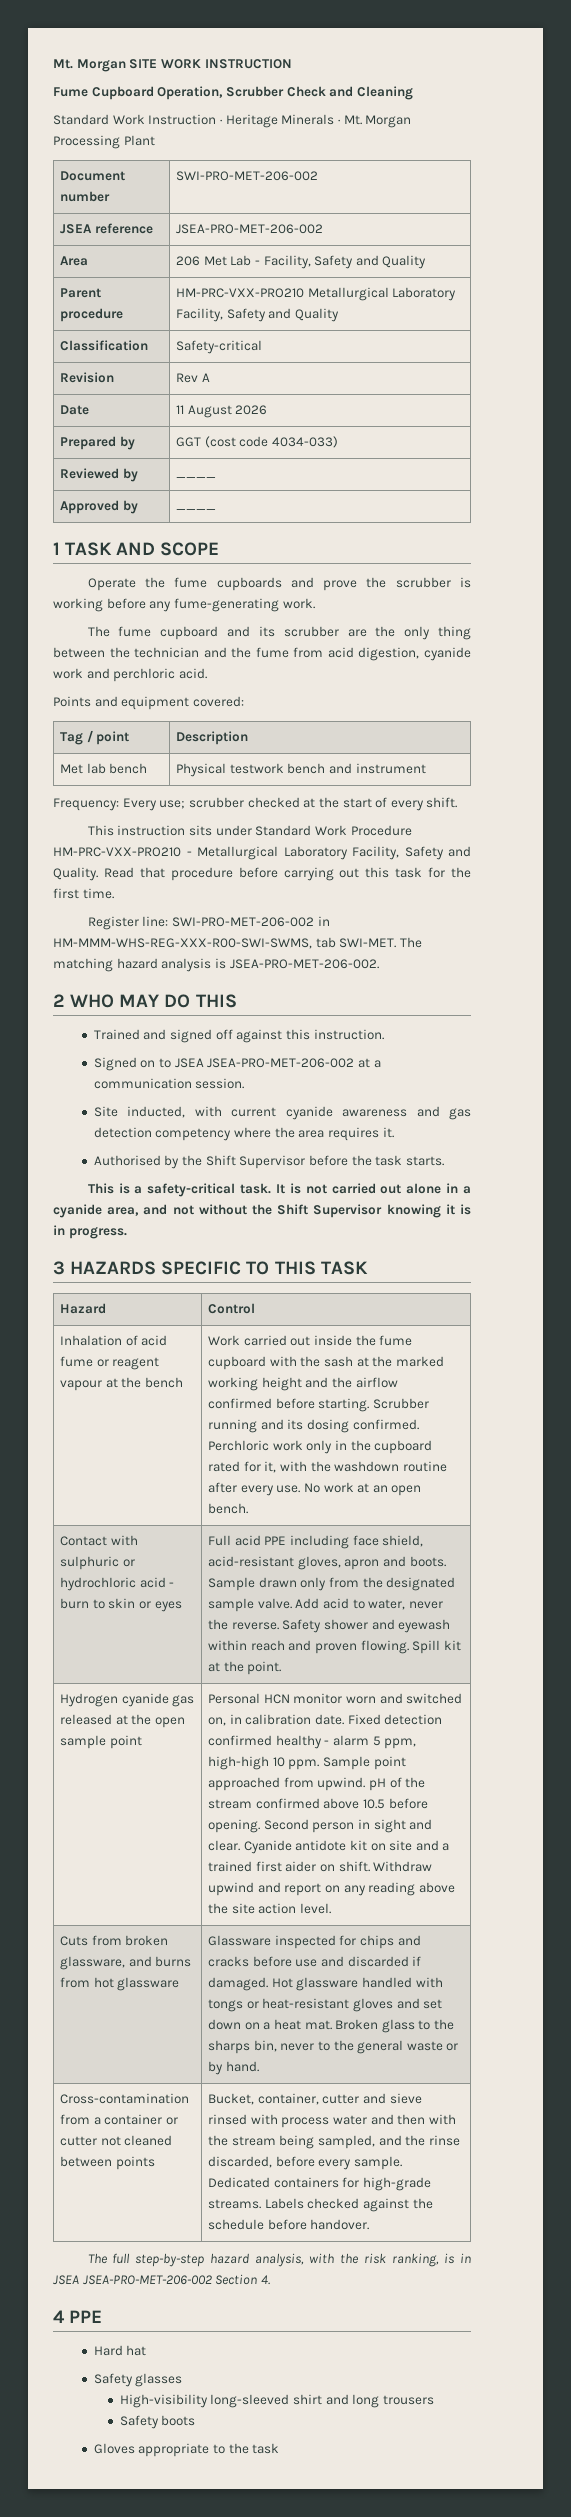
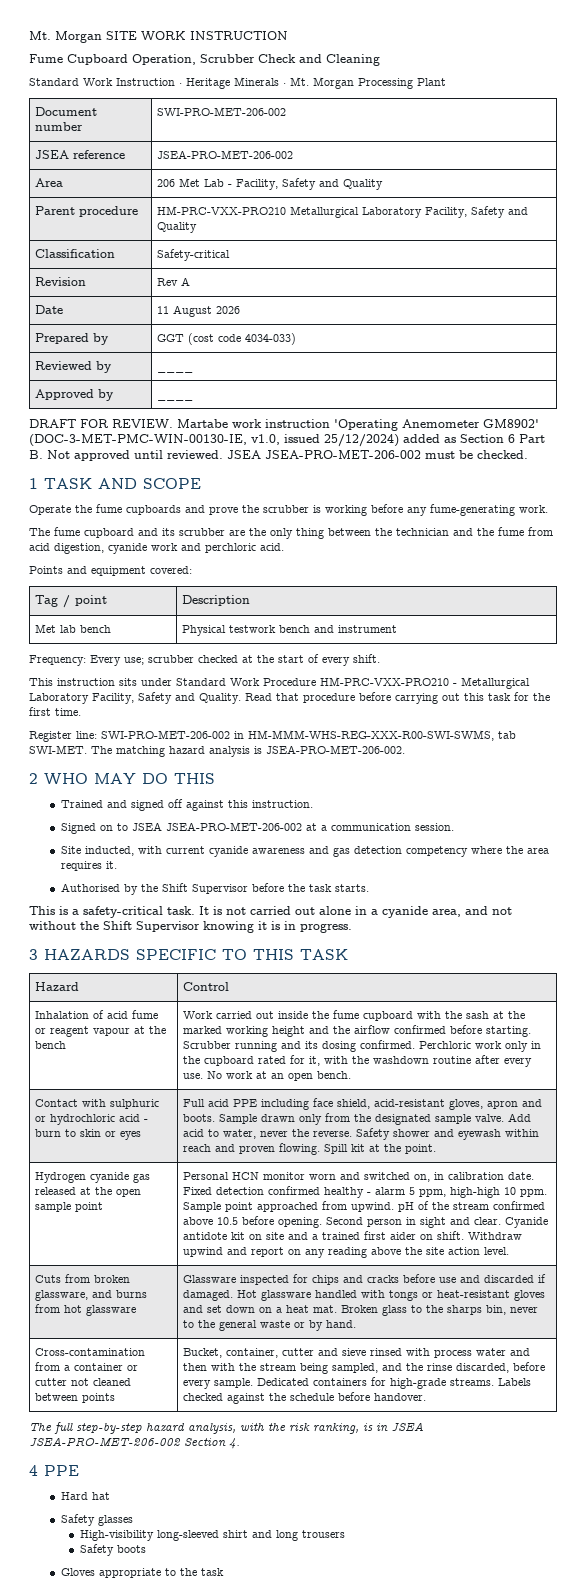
(216, 509) none -> [29,419,539,431] [29,434,545,447] [29,450,528,461] // DRAFT FOR REVIEW. Martabe work instruction 'Operating Anemometer GM8902' (DOC-3-MET-PMC-WIN-00130-IE, v1.0, issued 25/12/2024) added as Section 6 Part B. Not approved until reviewed. JSEA JSEA-PRO-MET-206-002 must be checked.

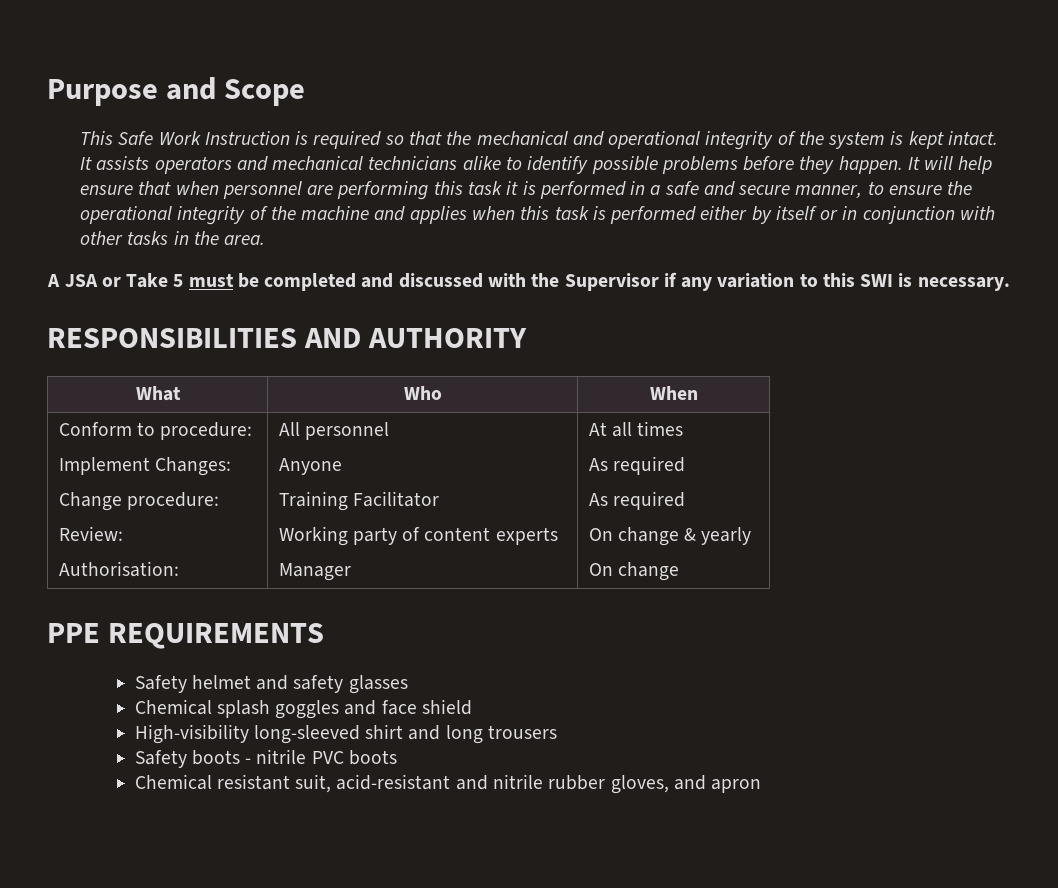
[29,31,288,43] [29,54,380,66] [29,77,446,89] [34,107,97,116] [34,122,83,131] [156,107,286,116] [34,150,125,159] [156,150,293,159] [34,178,63,187] [156,178,383,190] [34,206,138,217] [156,206,528,218] [156,222,197,233] [34,249,115,258] [156,249,230,261] [34,277,86,286] [156,277,190,286] [34,305,63,314] [156,305,240,317] [34,333,109,345] [156,333,296,345] [34,361,112,373] [156,370,193,373] [34,389,114,401] [156,398,193,401] [29,419,539,431] [29,434,545,447] [29,450,528,461] [29,478,201,489] [29,504,548,516] [29,527,553,539] [29,543,284,554] [29,566,192,576] [34,595,107,608] [181,595,250,606] [34,624,111,633] [181,625,397,636] [29,654,380,666] [29,677,530,689] [29,692,550,704] [29,707,81,716] [29,730,516,742] [29,745,405,757] [29,773,215,785] [60,799,313,811] [60,822,454,834] [60,846,549,857] [60,861,117,871] [60,883,369,895] [29,906,512,918] [29,921,352,933] [29,949,348,960] [34,982,79,991] [182,982,229,991] [34,1010,158,1019] [34,1026,166,1037] [34,1041,66,1049] [182,1010,525,1021] [182,1025,531,1037] [182,1040,541,1052] [182,1055,532,1067] [182,1071,351,1081] [34,1099,159,1109] [34,1114,148,1125] [34,1129,141,1140] [182,1098,542,1110] [182,1113,531,1125] [182,1128,539,1140] [182,1143,436,1155] [34,1172,150,1183] [34,1187,141,1197] [34,1202,103,1212] [182,1172,534,1182] [182,1186,547,1198] [182,1201,545,1212] [182,1216,548,1228] [182,1231,522,1240] [182,1247,509,1258] [34,1274,130,1283] [34,1290,147,1301] [34,1304,136,1316] [182,1274,546,1285] [182,1290,545,1301] [182,1305,538,1316] [182,1320,356,1331] [34,1348,145,1356] [34,1362,138,1371] [34,1378,131,1386] [34,1393,115,1403] [182,1348,530,1358] [182,1362,545,1374] [182,1377,531,1389] [182,1392,426,1404] [29,1422,423,1434] [29,1437,240,1449] [29,1465,79,1476] [60,1492,110,1500] [60,1514,133,1526] Mt. Morgan SITE WORK INSTRUCTION // Fume Cupboard Operation, Scrubber Check and Cleaning // Standard Work Instruction · Heritage Minerals · Mt. Morgan Processing Plant // Document number | SWI-PRO-MET-206-002 // JSEA reference | JSEA-PRO-MET-206-002 // Area | 206 Met Lab - Facility, Safety and Quality // Parent procedure | HM-PRC-VXX-PRO210 Metallurgical Laboratory Facility, Safety and Quality // Classification | Safety-critical // Revision | Rev A // Date | 11 August 2026 // Prepared by | GGT (cost code 4034-033) // Reviewed by | ____ // Approved by | ____ // DRAFT FOR REVIEW. Martabe work instruction 'Operating Anemometer GM8902' (DOC-3-MET-PMC-WIN-00130-IE, v1.0, issued 25/12/2024) added as Section 6 Part B. Not approved until reviewed. JSEA JSEA-PRO-MET-206-002 must be checked. // 1 TASK AND SCOPE // Operate the fume cupboards and prove the scrubber is working before any fume-generating work. // The fume cupboard and its scrubber are the only thing between the technician and the fume from acid digestion, cyanide work and perchloric acid. // Points and equipment covered: // Tag / point | Description // Met lab bench | Physical testwork bench and instrument // Frequency: Every use; scrubber checked at the start of every shift. // This instruction sits under Standard Work Procedure HM-PRC-VXX-PRO210 - Metallurgical Laboratory Facility, Safety and Quality. Read that procedure before carrying out this task for the first time. // Register line: SWI-PRO-MET-206-002 in HM-MMM-WHS-REG-XXX-R00-SWI-SWMS, tab SWI-MET. The matching hazard analysis is JSEA-PRO-MET-206-002. // 2 WHO MAY DO THIS // Trained and signed off against this instruction. // Signed on to JSEA JSEA-PRO-MET-206-002 at a communication session. // Site inducted, with current cyanide awareness and gas detection competency where the area requires it. // Authorised by the Shift Supervisor before the task starts. // This is a safety-critical task. It is not carried out alone in a cyanide area, and not without the Shift Supervisor knowing it is in progress. // 3 HAZARDS SPECIFIC TO THIS TASK // Hazard | Control // Inhalation of acid fume or reagent vapour at the bench | Work carried out inside the fume cupboard with the sash at the marked working height and the airflow confirmed before starting. Scrubber running and its dosing confirmed. Perchloric work only in the cupboard rated for it, with the washdown routine after every use. No work at an open bench. // Contact with sulphuric or hydrochloric acid - burn to skin or eyes | Full acid PPE including face shield, acid-resistant gloves, apron and boots. Sample drawn only from the designated sample valve. Add acid to water, never the reverse. Safety shower and eyewash within reach and proven flowing. Spill kit at the point. // Hydrogen cyanide gas released at the open sample point | Personal HCN monitor worn and switched on, in calibration date. Fixed detection confirmed healthy - alarm 5 ppm, high-high 10 ppm. Sample point approached from upwind. pH of the stream confirmed above 10.5 before opening. Second person in sight and clear. Cyanide antidote kit on site and a trained first aider on shift. Withdraw upwind and report on any reading above the site action level. // Cuts from broken glassware, and burns from hot glassware | Glassware inspected for chips and cracks before use and discarded if damaged. Hot glassware handled with tongs or heat-resistant gloves and set down on a heat mat. Broken glass to the sharps bin, never to the general waste or by hand. // Cross-contamination from a container or cutter not cleaned between points | Bucket, container, cutter and sieve rinsed with process water and then with the stream being sampled, and the rinse discarded, before every sample. Dedicated containers for high-grade streams. Labels checked against the schedule before handover. // The full step-by-step hazard analysis, with the risk ranking, is in JSEA JSEA-PRO-MET-206-002 Section 4. // 4 PPE // Hard hat // Safety glasses -> [47,77,306,106] [80,131,998,150] [80,156,993,174] [80,181,973,200] [80,206,995,225] [80,231,266,245] [47,272,1010,291] [47,328,528,348] [135,386,181,401] [403,386,442,400] [649,386,698,400] [58,422,253,440] [58,457,231,476] [58,492,219,511] [58,526,123,541] [58,561,179,577] [278,422,389,440] [278,458,342,475] [278,491,439,511] [278,526,558,546] [278,563,351,581] [588,421,684,437] [588,456,685,475] [588,491,685,510] [588,527,752,546] [588,562,679,581] [47,623,325,649] [134,675,408,694] [134,699,472,719] Purpose and Scope // This Safe Work Instruction is required so that the mechanical and operational integrity of the system is kept intact. It assists operators and mechanical technicians alike to identify possible problems before they happen. It will help ensure that when personnel are performing this task it is performed in a safe and secure manner, to ensure the operational integrity of the machine and applies when this task is performed either by itself or in conjunction with other tasks in the area. // A JSA or Take 5 must be completed and discussed with the Supervisor if any variation to this SWI is necessary. // RESPONSIBILITIES AND AUTHORITY // What | Who | When // Conform to procedure: // Implement Changes: // Change procedure: // Review: // Authorisation: | All personnel // Anyone // Training Facilitator // Working party of content experts // Manager | At all times // As required // As required // On change & yearly // On change // PPE REQUIREMENTS // Safety helmet and safety glasses // Chemical splash goggles and face shield
[60,1568,224,1578] // Gloves appropriate to the task -> [245,749,397,765] [134,774,762,794] - nitrile PVC boots // Chemical resistant suit, acid-resistant and nitrile rubber gloves, and apron

